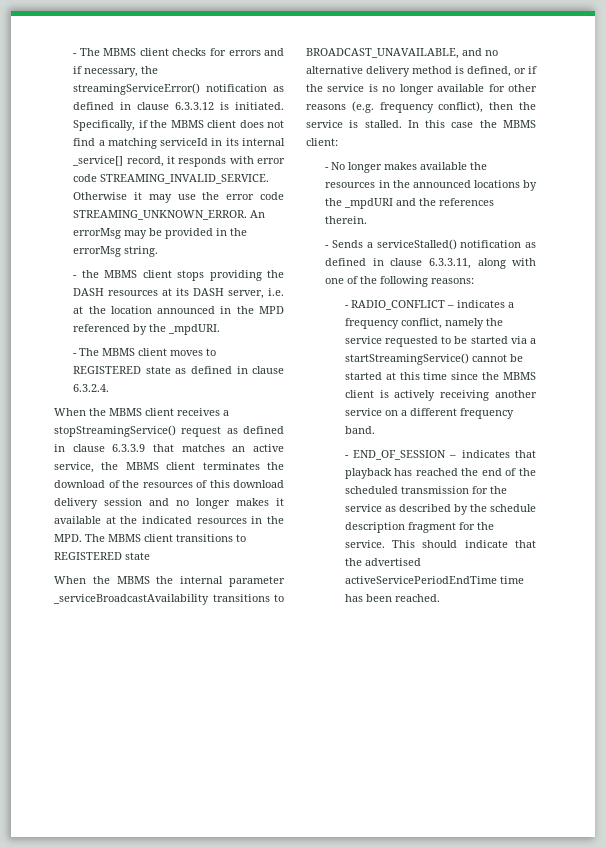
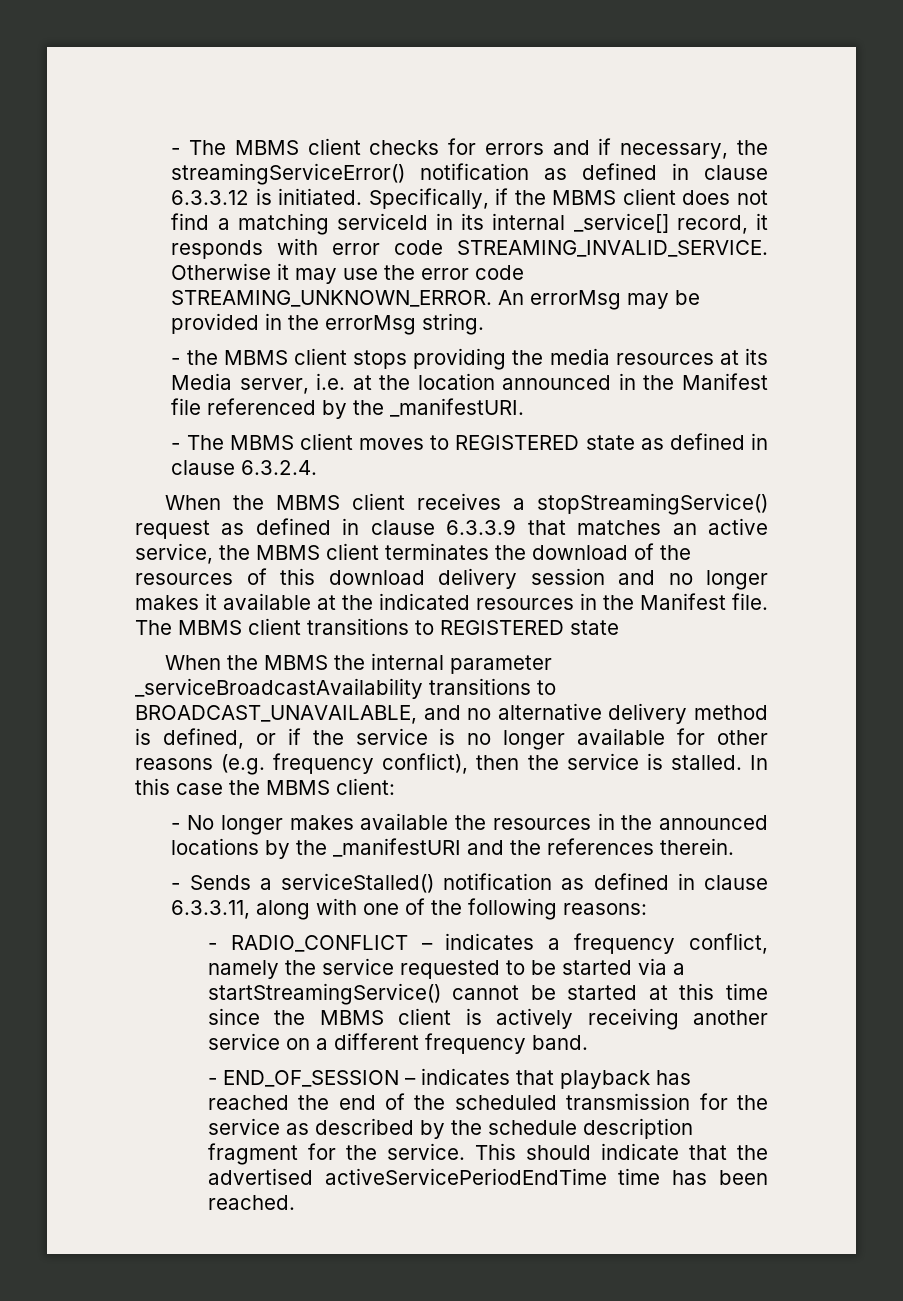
[73,288,105,296] DASH -> [549,348,610,365] media
[193,288,225,296] DASH -> [171,373,233,390] Media
[259,306,284,314] MPD -> [682,373,768,390] [171,398,202,415] Manifest file
[168,324,221,335] _mpdURI. -> [390,398,525,417] _manifestURI.
[54,534,82,542] MPD. -> [640,593,768,610] Manifest file.
[344,198,394,209] _mpdURI -> [333,838,462,857] _manifestURI

